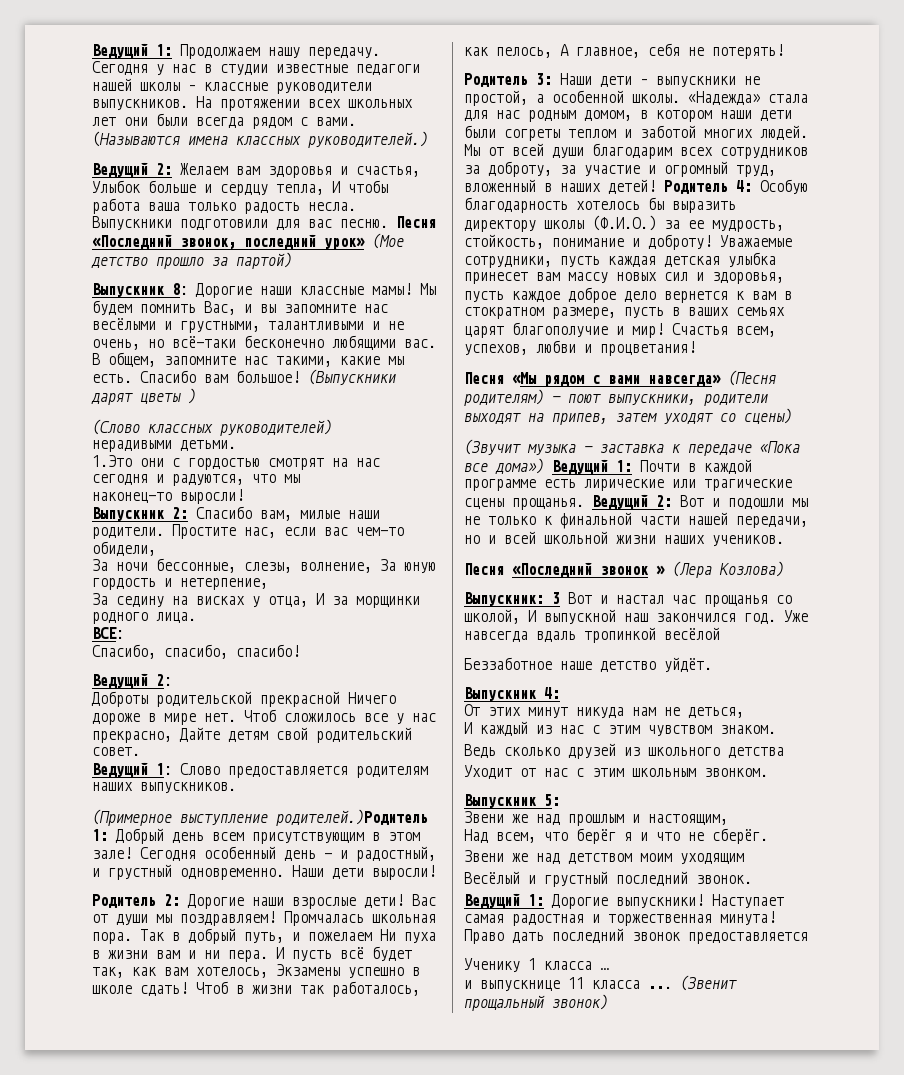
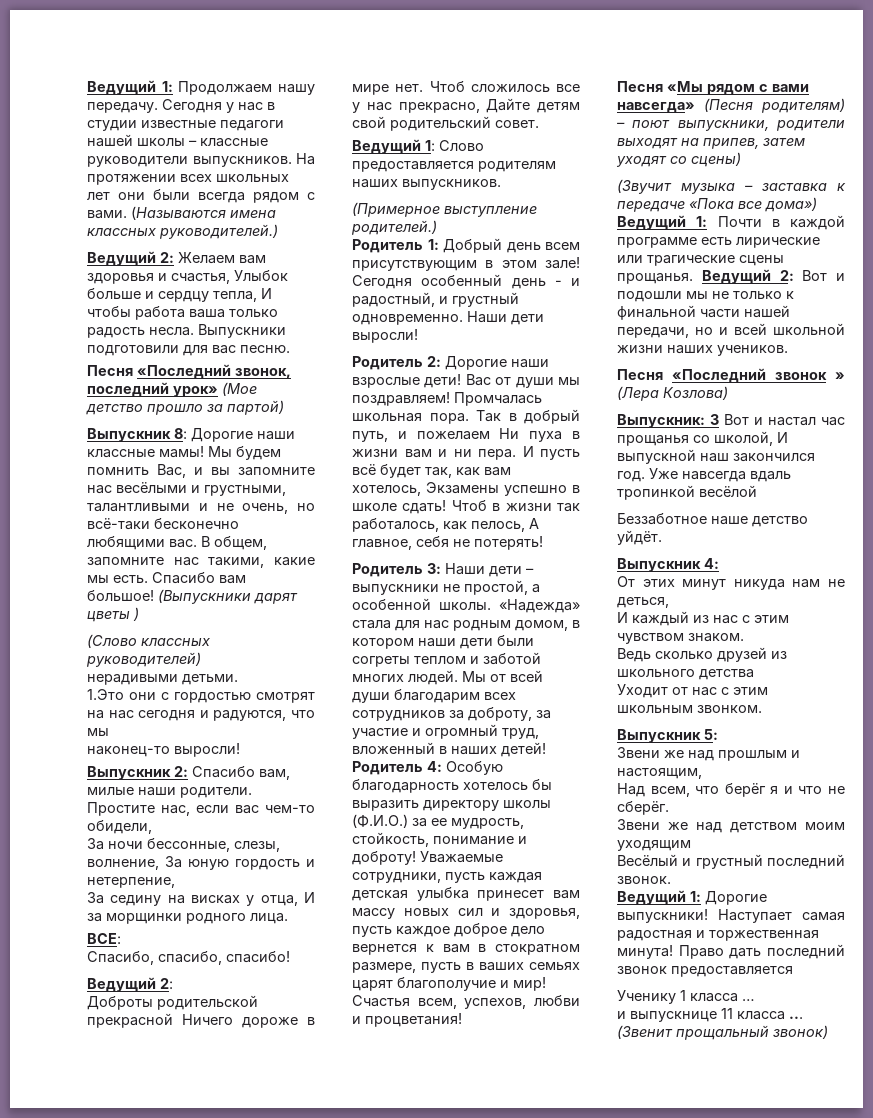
(388, 223) none -> (290, 349) //
[276,809,428,826] родителей.)Родитель -> [351,220,437,235] [352,239,423,253] родителей.) // Родитель

